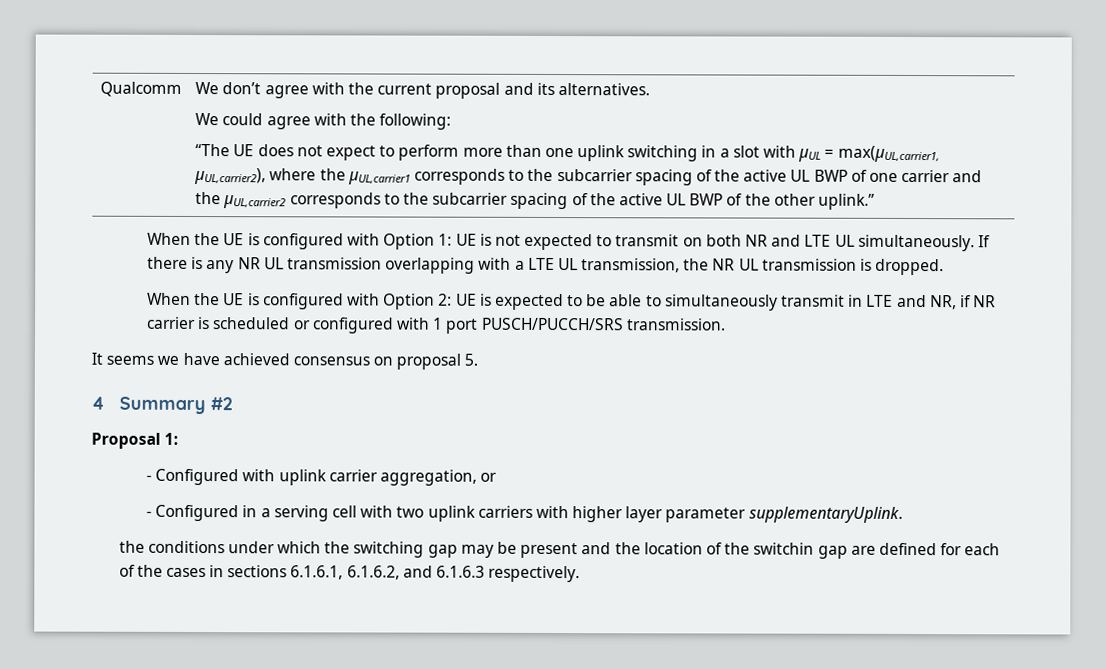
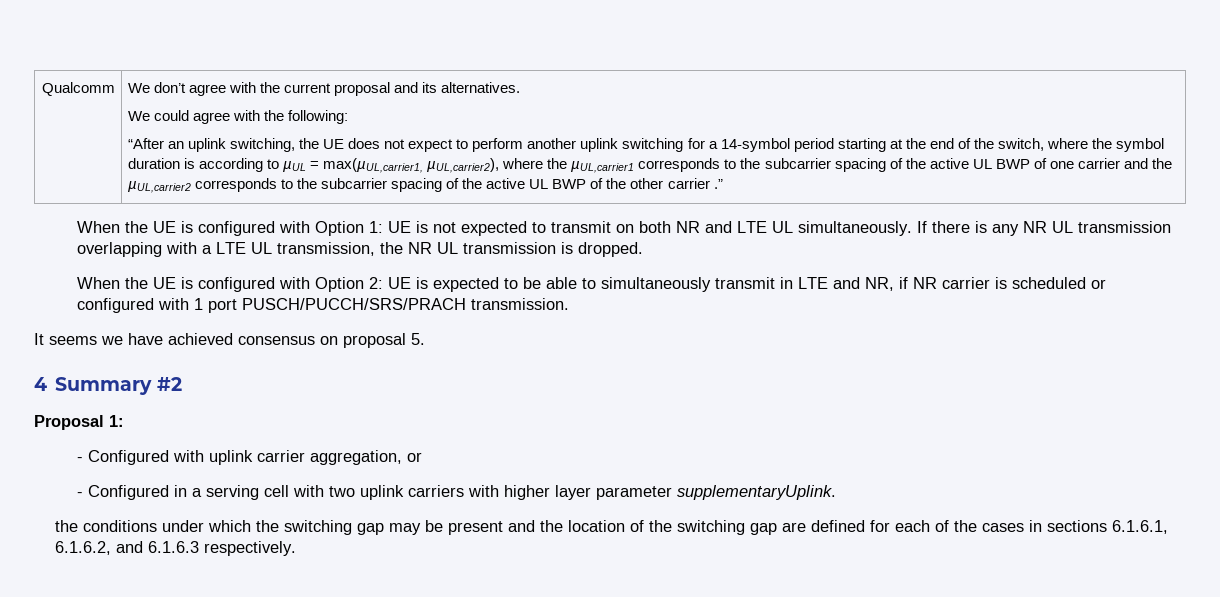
[195,144,231,157] “The -> [127,138,319,152] “After an uplink switching, the
[462,144,796,162] more than one uplink switching in a slot with -> [527,138,1165,152] [127,158,279,172] another uplink switching for a 14-symbol period starting at the end of the switch, where the symbol duration is according to
[817,193,875,210] uplink.” -> [667,178,723,189] carrier .”
[481,317,624,331] PUSCH/PUCCH/SRS -> [241,298,466,310] PUSCH/PUCCH/SRS/PRACH
[753,542,815,555] switchin -> [677,520,746,535] switching

